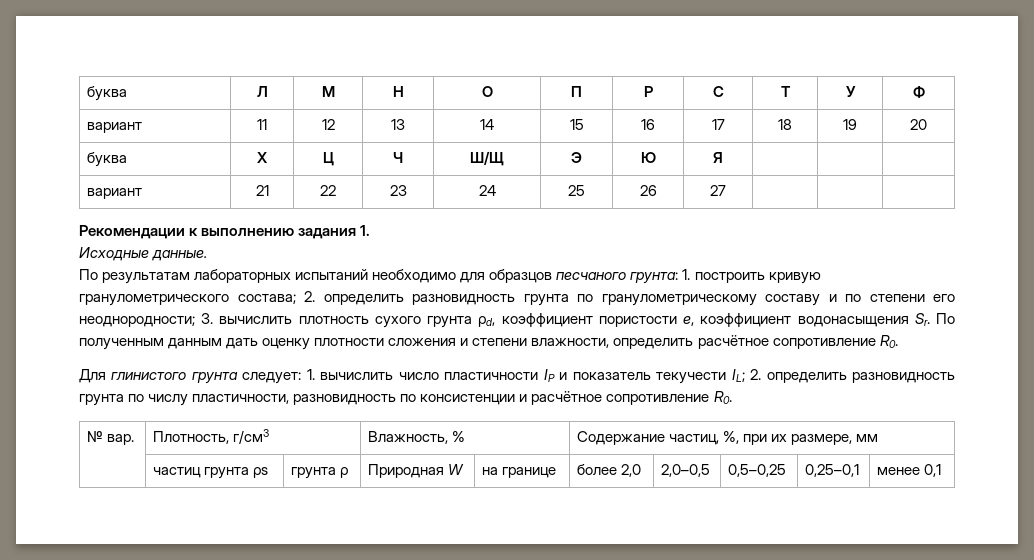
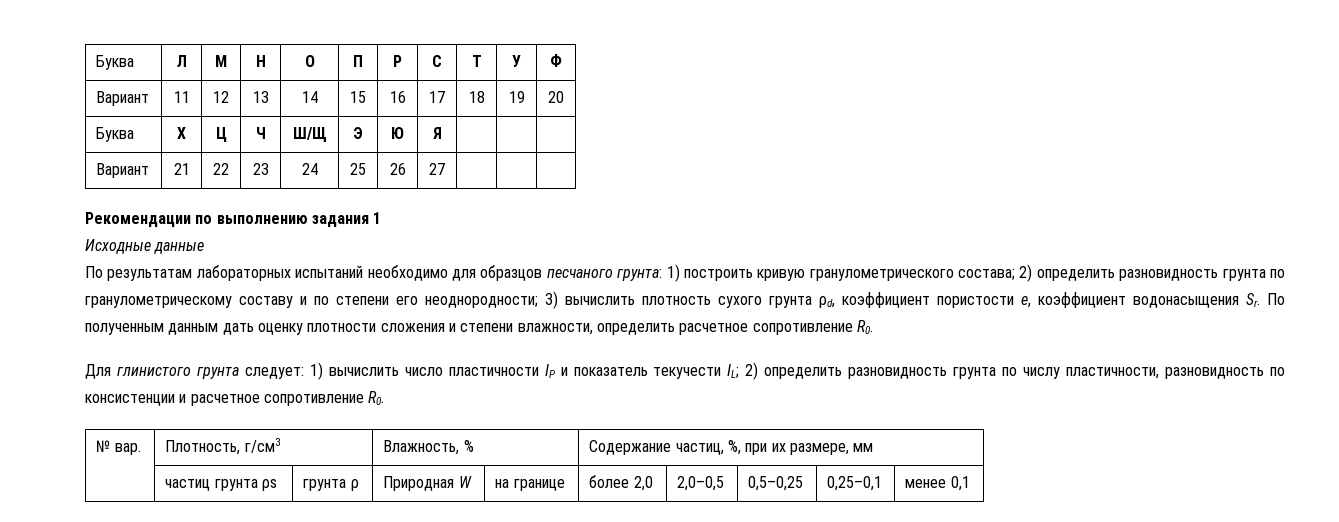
[86,86,127,101] буква -> [96,55,135,70] Буква
[86,122,142,133] вариант -> [96,91,150,106] Вариант
[86,152,127,167] буква -> [96,127,135,142] Буква
[86,188,142,199] вариант -> [96,163,150,178] Вариант
[189,228,199,236] к -> [195,215,213,224] по
[360,225,371,236] 1. -> [373,212,382,224] 1
[152,250,208,261] данные. -> [154,242,205,254] данные
[682,269,691,280] 1. -> [666,264,680,282] 1)
[304,291,315,302] 2. -> [1019,264,1033,282] 2)
[201,313,214,324] 3. -> [545,291,558,309] 3)
[697,335,769,349] расчётное -> [679,323,749,335] расчетное
[306,369,315,380] 1. -> [309,362,323,380] 1)
[750,369,762,380] 2. -> [745,362,759,380] 2)
[531,391,603,405] расчётное -> [190,394,260,406] расчетное

